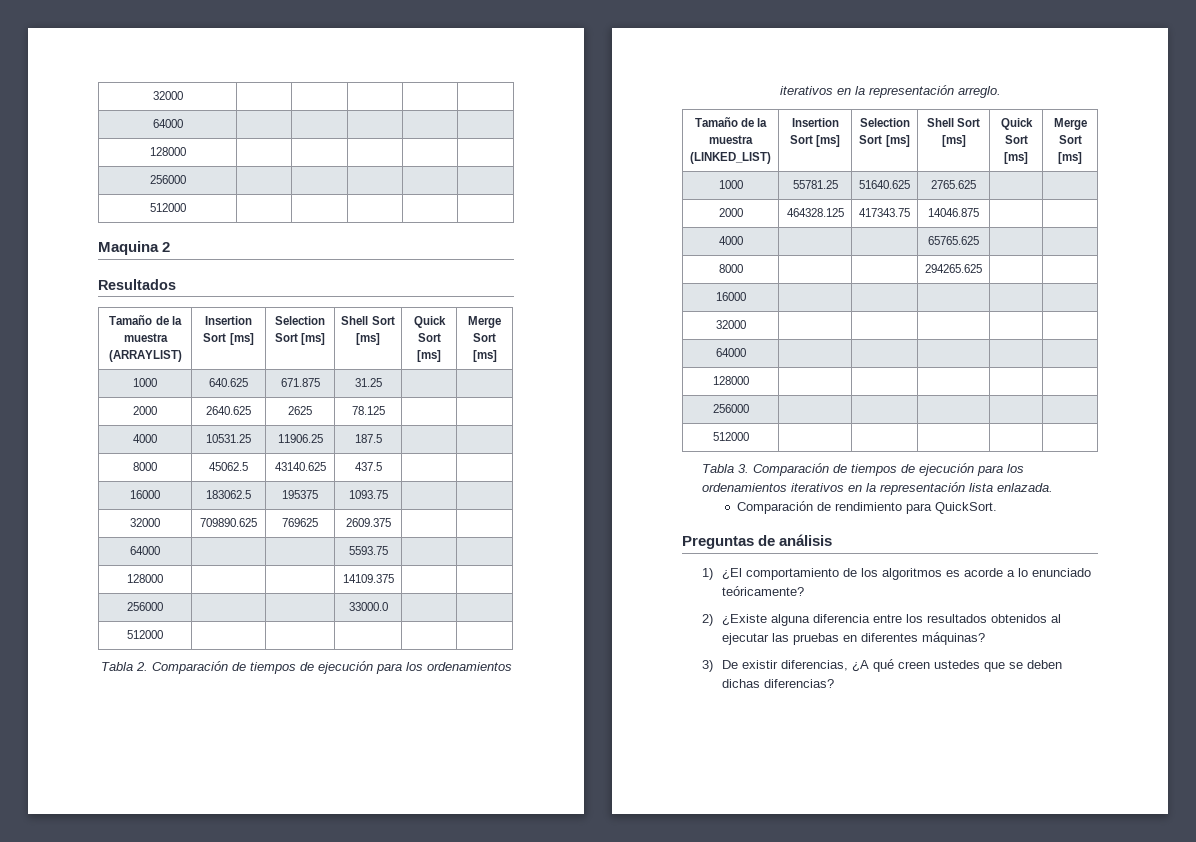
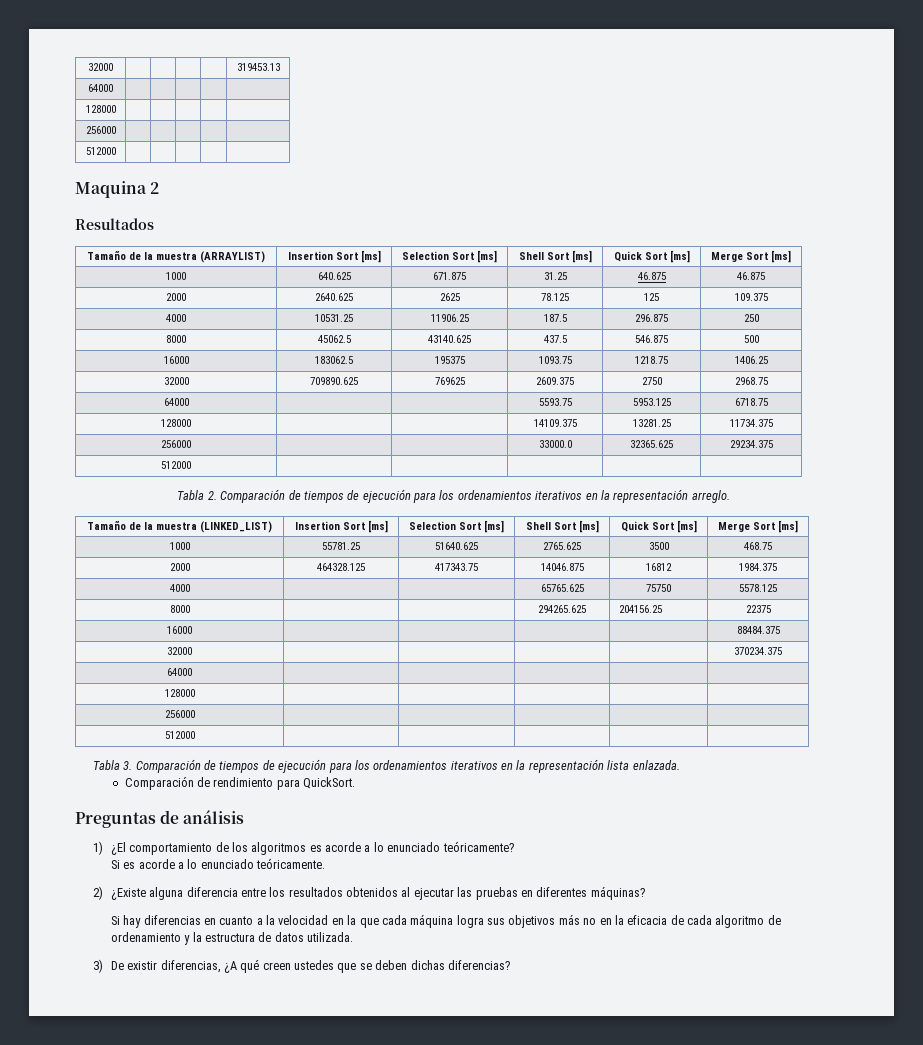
[152,91,183,100] 32000 | | | | | -> [88,63,113,71] [236,63,280,71] 32000 | | | | | 319453.13
(382, 382) | -> [637,272,666,280] [737,272,765,280] 46.875 | 46.875
(385, 410) | -> [644,293,659,301] [734,293,768,301] 125 | 109.375
(382, 438) | -> [635,314,668,322] [743,314,759,322] 296.875 | 250
(382, 466) | -> [635,335,668,343] [743,335,759,343] 546.875 | 500
(388, 494) | -> [635,356,668,364] [734,356,768,364] 1218.75 | 1406.25
(391, 522) | -> [641,377,662,385] [734,377,768,385] 2750 | 2968.75
(388, 550) | -> [632,398,671,406] [734,398,768,406] 5953.125 | 6718.75
(394, 578) | -> [632,419,671,427] [729,419,773,427] 13281.25 | 11734.375
(388, 606) | -> [630,440,673,448] [729,440,773,448] 32365.625 | 29234.375
(976, 184) | -> [648,542,669,550] [744,542,772,550] 3500 | 468.75
(979, 212) | -> [646,563,672,571] [739,563,777,571] 16812 | 1984.375
(979, 240) | -> [646,584,671,592] [739,584,777,592] 75750 | 5578.125
(982, 268) | -> [618,605,662,613] [745,605,771,613] 204156.25 | 22375
[715,320,746,329] // 32000 | | | | | -> [736,626,780,634] [167,647,192,655] [734,647,782,655] 88484.375 // 32000 | | | | | 370234.375
(805, 591) none -> [110,858,326,869] // Si es acorde a lo enunciado teóricamente.
(986, 638) none -> [110,914,781,928] [110,932,354,945] // Si hay diferencias en cuanto a la velocidad en la que cada máquina logra sus objetivos más no en la eficacia de cada algoritmo de ordenamiento y la estructura de datos utilizada.

